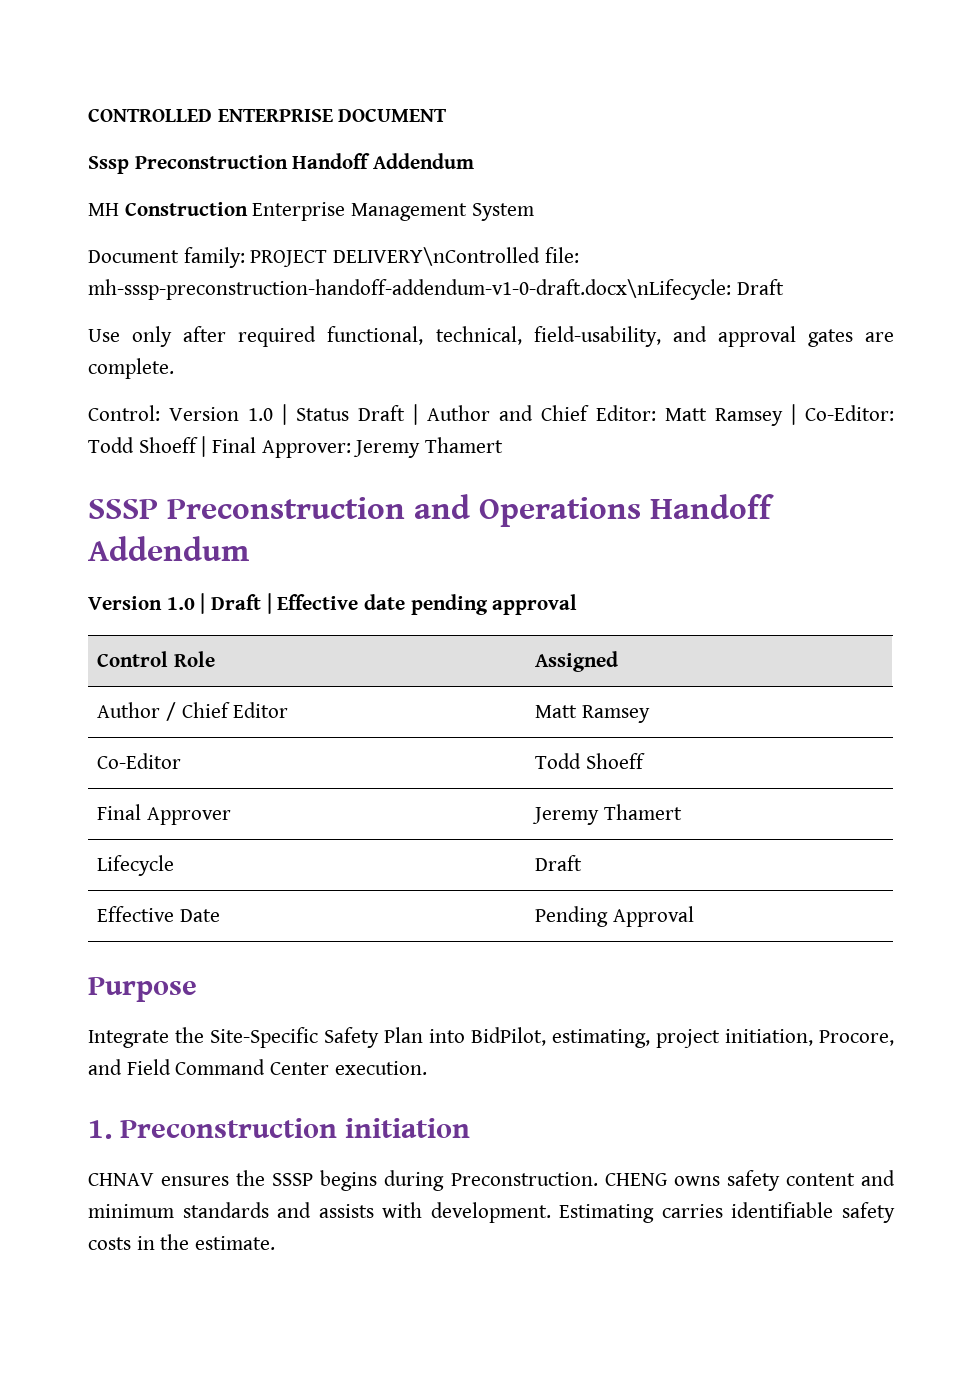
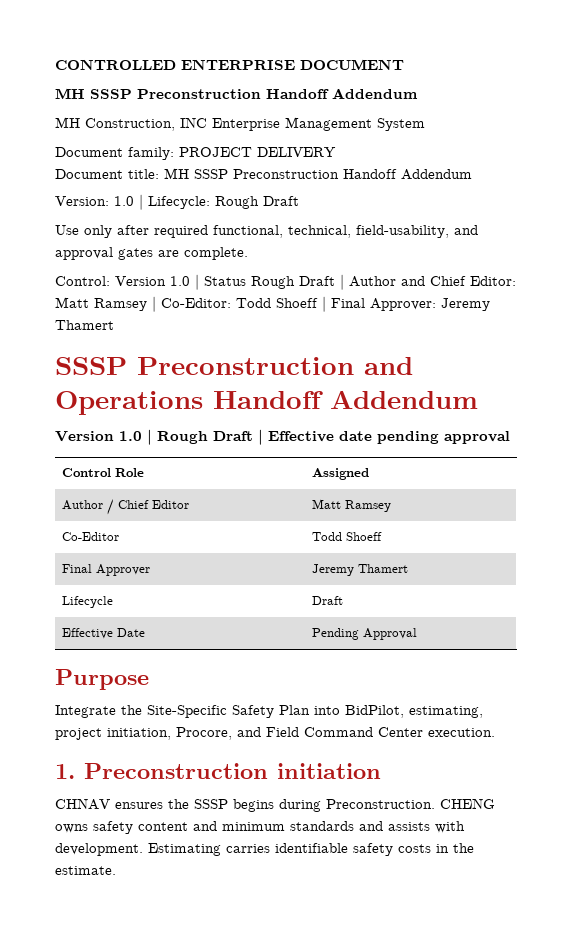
[88,156,129,174] Sssp -> [55,88,132,99] MH SSSP
[124,202,248,216] Construction -> [85,117,207,131] Construction, INC
[333,247,579,266] [88,279,731,300] DELIVERY\nControlled file: mh-sssp-preconstruction-handoff-addendum-v1-0-draft.docx\nLifecycle: -> [257,147,336,157] [55,168,472,180] [55,194,259,210] DELIVERY // Document title: MH SSSP Preconstruction Handoff Addendum // Version: 1.0 | Lifecycle: Rough
(349, 414) none -> [251,276,295,289] Rough
(206, 603) none -> [157,431,208,444] Rough

